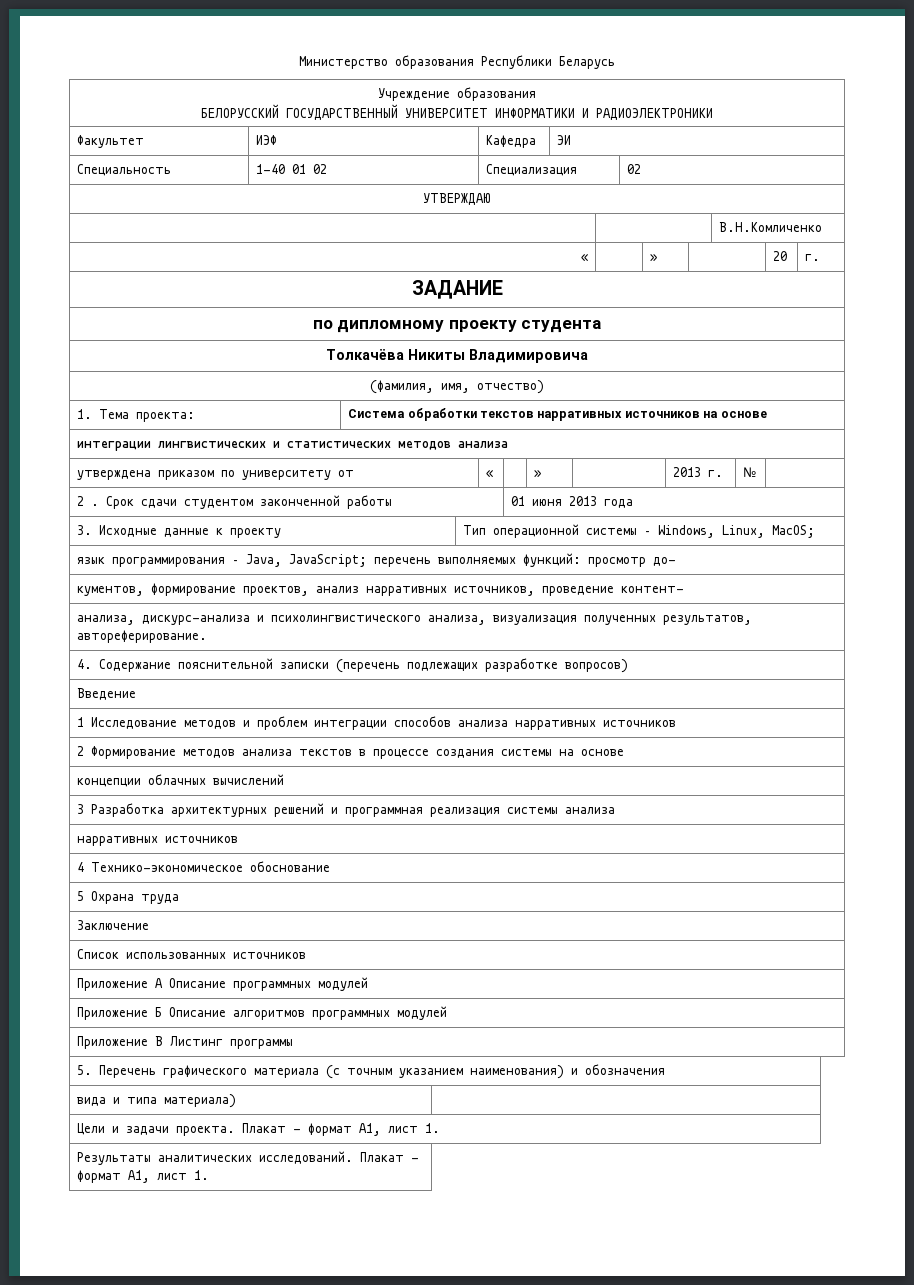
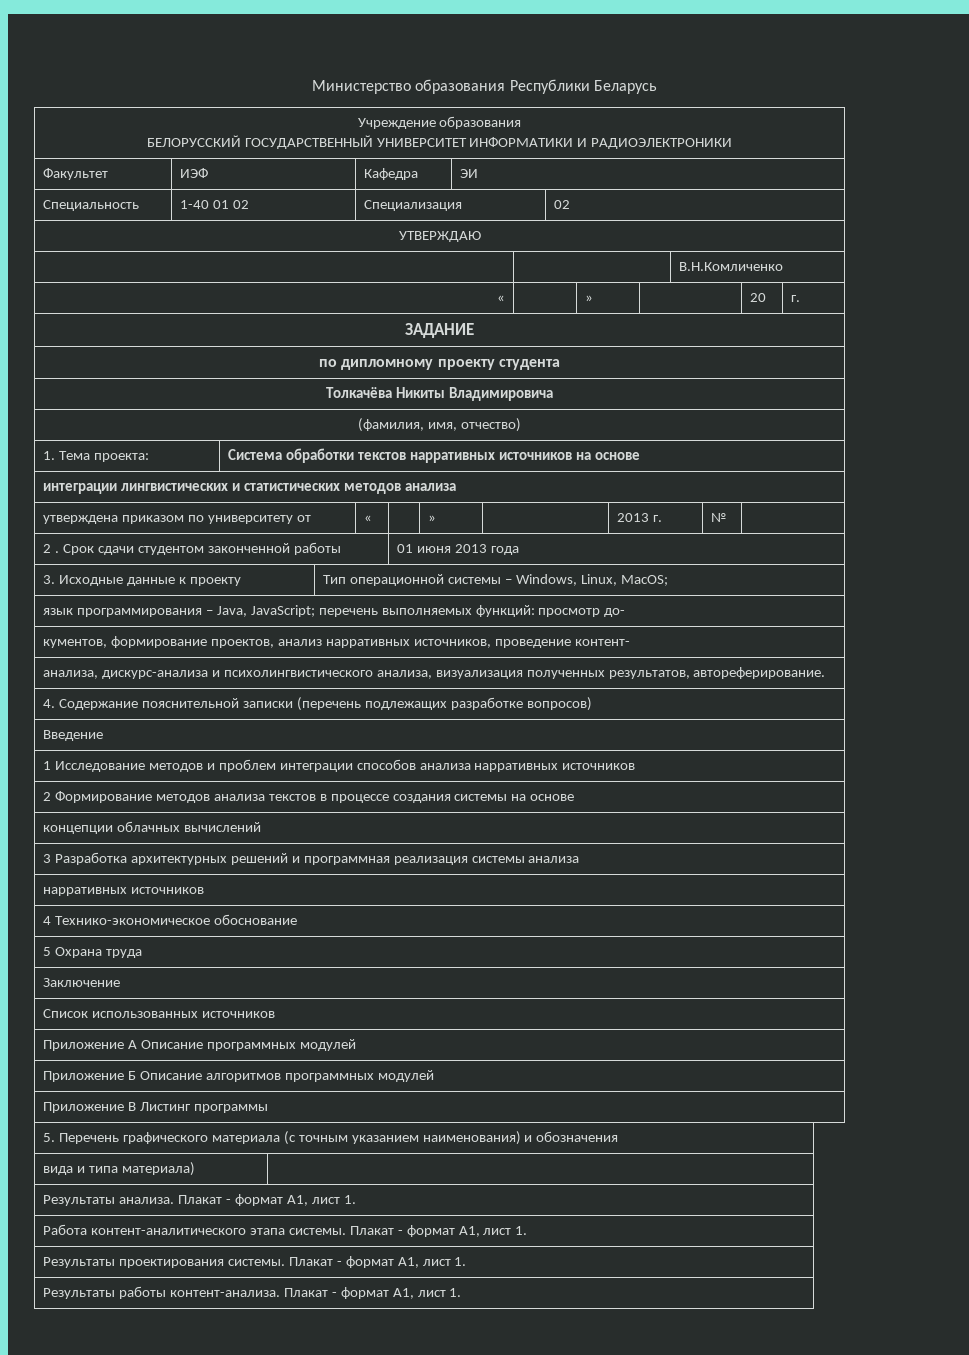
[77,1123,441,1136] [77,1151,420,1165] [77,1170,210,1183] Цели и задачи проекта. Плакат - формат А1, лист 1. // Результаты аналитических исследований. Плакат - формат А1, лист 1. -> [43,1194,356,1206] [43,1224,528,1237] [43,1256,467,1268] [43,1286,462,1299] Результаты анализа. Плакат - формат А1, лист 1. // Работа контент-аналитического этапа системы. Плакат - формат А1, лист 1. // Результаты проектирования системы. Плакат - формат А1, лист 1. // Результаты работы контент-анализа. Плакат - формат А1, лист 1.

